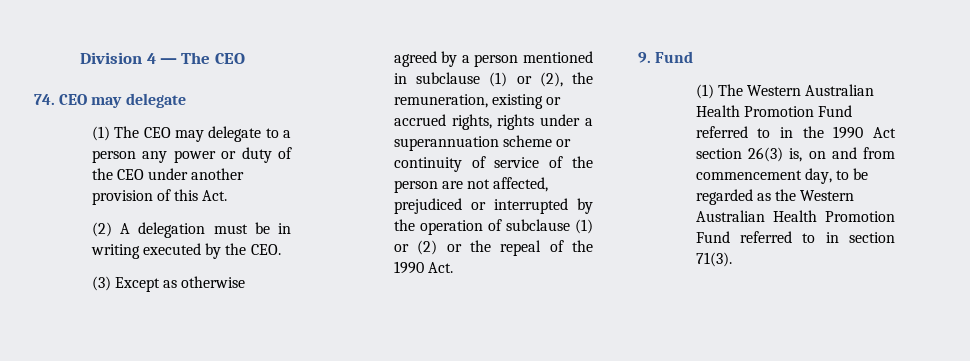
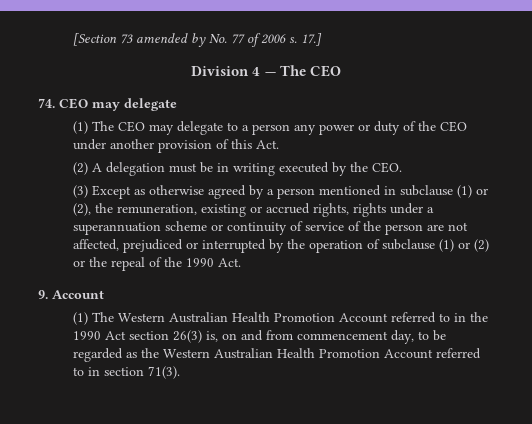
(80, 58) none -> [73,33,323,47] [Section 73 amended by No. 77 of 2006 s. 17.] //
[655,51,694,63] Fund -> [52,290,104,299] Account
[818,105,853,117] Fund -> [339,313,389,323] Account
[695,231,730,243] Fund -> [384,349,434,359] Account

